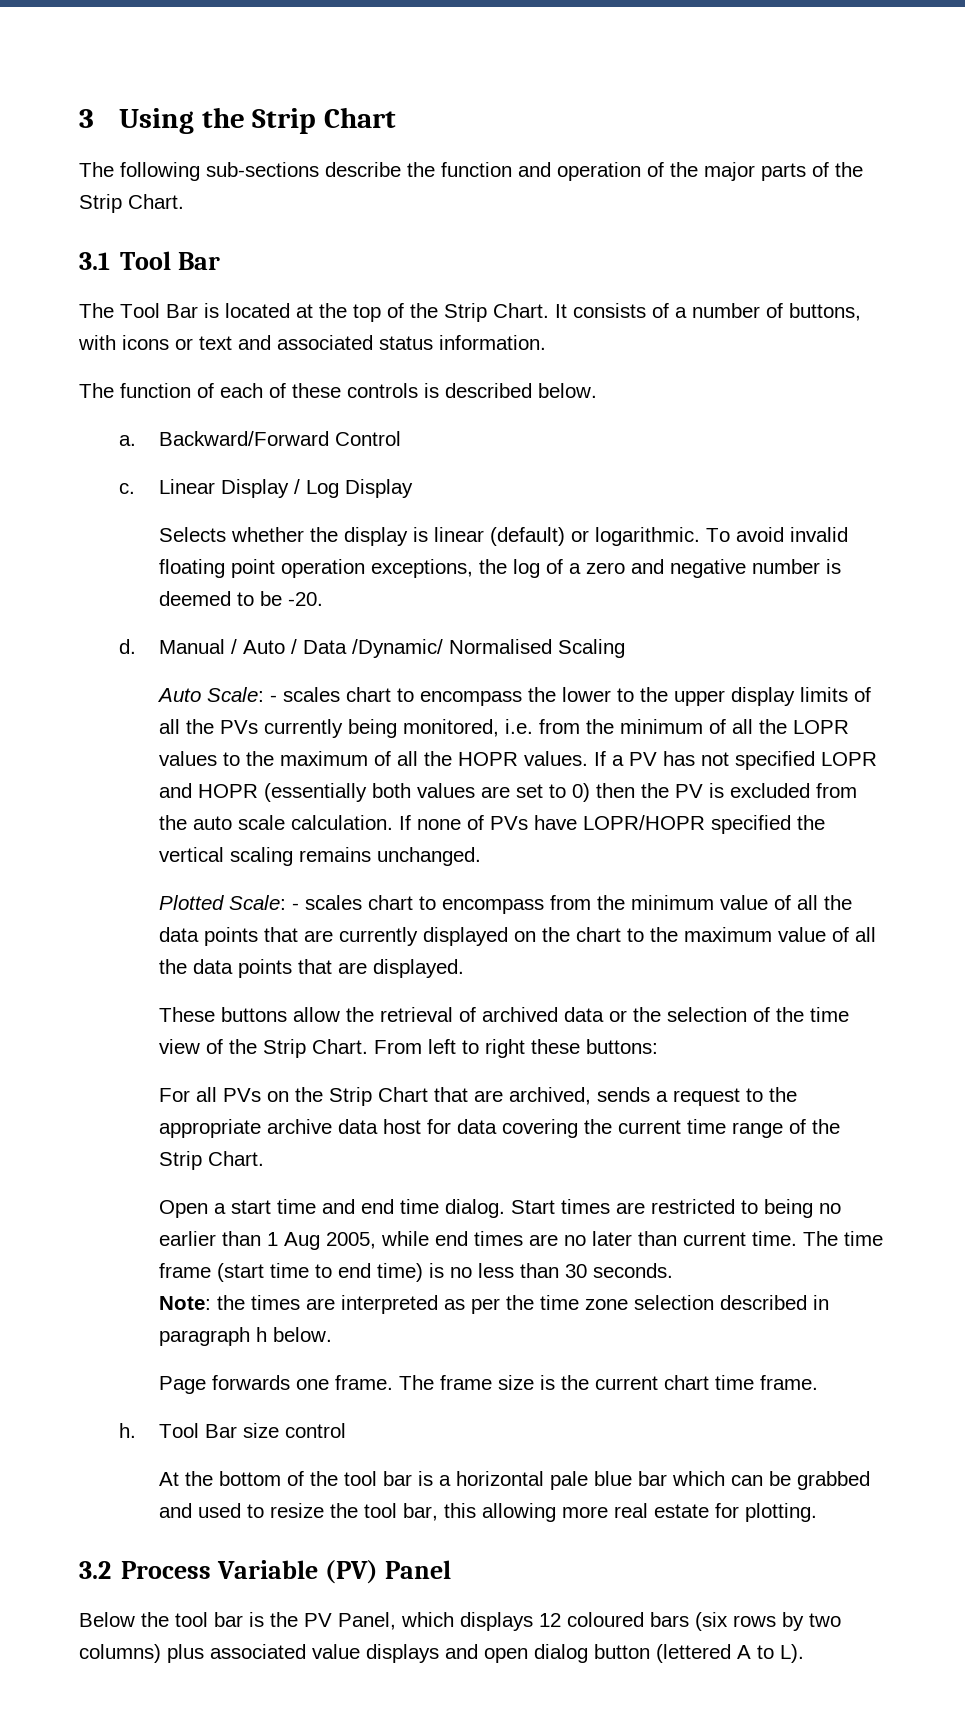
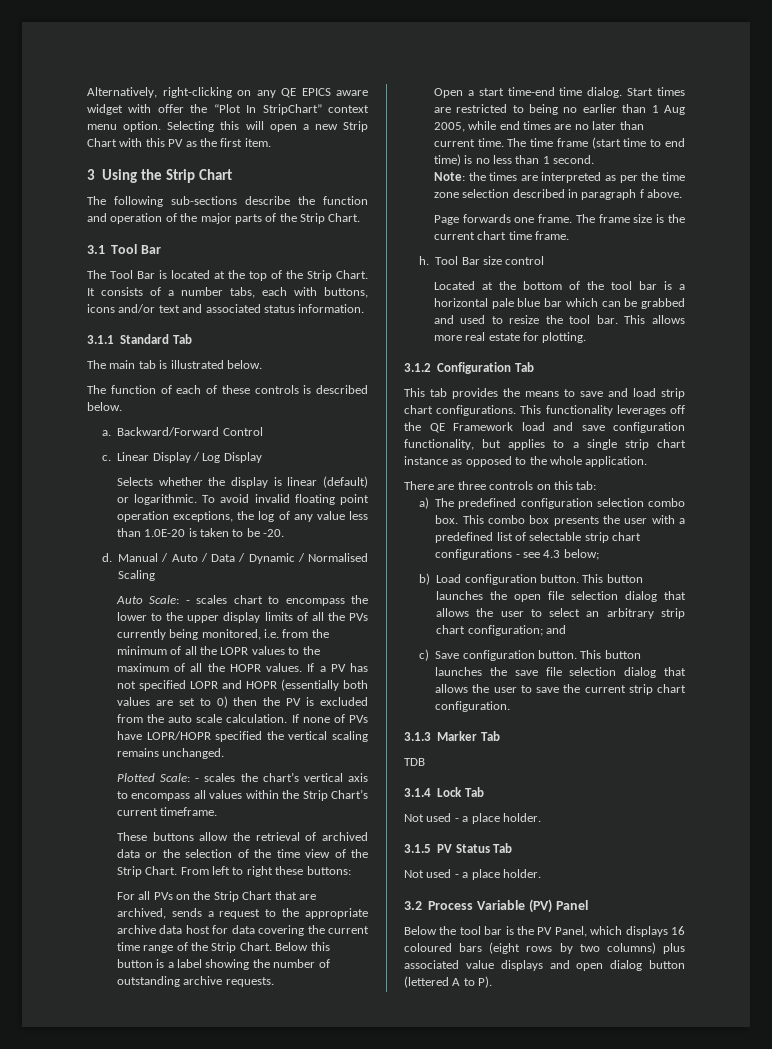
(79, 118) none -> [87,87,368,98] [87,104,369,115] [87,121,368,132] [87,138,271,147] Alternatively, right-clicking on any QE EPICS aware widget with offer the “Plot In StripChart” context menu option. Selecting this will open a new Strip Chart with this PV as the first item. //
[766,303,861,321] [78,335,193,350] of buttons, with icons or -> [230,287,368,298] [87,304,156,313] tabs, each with buttons, icons and/or
(546, 342) none -> [87,334,192,344] [87,360,262,369] // 3.1.1 Standard Tab // The main tab is illustrated below.
[568,559,841,578] [158,591,231,606] a zero and negative number is deemed -> [293,511,369,522] [116,528,230,537] any value less than 1.0E-20 is taken
[351,639,443,658] /Dynamic/ -> [238,553,305,564] / Dynamic /
[367,895,852,914] [158,927,876,946] [158,959,464,978] chart to encompass from the minimum value of all the data points that are currently displayed on the chart to the maximum value of all the data points that are displayed. -> [240,772,368,782] [116,789,368,801] [116,807,218,816] the chart’s vertical axis to encompass all values within the Strip Chart’s current timeframe.
(264, 1158) none -> [275,942,330,951] [116,959,330,970] [116,976,274,987] Below this button is a label showing the number of outstanding archive requests.
[276,1199,394,1214] time and end -> [507,87,555,96] time-end
[564,1263,673,1278] 30 seconds. -> [542,155,595,164] 1 second.
[255,1327,332,1342] h below. -> [639,189,683,198] f above.
[158,1472,179,1486] At -> [433,281,493,290] Located at
[402,1503,556,1522] bar, this allowing -> [596,315,685,324] bar. This allows
(817, 1512) none -> [404,362,534,374] [404,388,685,399] [404,405,685,416] [404,422,685,433] [404,439,686,450] [404,456,648,467] [404,481,597,490] [418,497,685,509] [435,515,685,526] [435,532,642,543] [435,549,599,560] [418,573,643,585] [436,591,686,602] [436,608,685,619] [436,625,566,636] [418,649,641,661] [435,667,686,678] [435,684,686,695] [435,701,511,712] [404,731,500,741] [404,758,425,766] [404,787,484,797] [404,813,541,824] [404,843,513,853] [404,869,541,880] // 3.1.2 Configuration Tab // This tab provides the means to save and load strip chart configurations. This functionality leverages off the QE Framework load and save configuration functionality, but applies to a single strip chart instance as opposed to the whole application. // There are three controls on this tab: // a) The predefined configuration selection combo box. This combo box presents the user with a predefined list of selectable strip chart configurations - see 4.3 below; // b) Load configuration button. This button launches the open file selection dialog that allows the user to select an arbitrary strip chart configuration; and // c) Save configuration button. This button launches the save file selection dialog that allows the user to save the current strip chart configuration. // 3.1.3 Marker Tab // TDB // 3.1.4 Lock Tab // Not used - a place holder. // 3.1.5 PV Status Tab // Not used - a place holder.
[539,1613,561,1627] 12 -> [671,926,685,935] 16
[695,1612,728,1631] (six -> [489,942,521,954] (eight
[780,1644,804,1663] L). -> [478,976,493,988] P).

